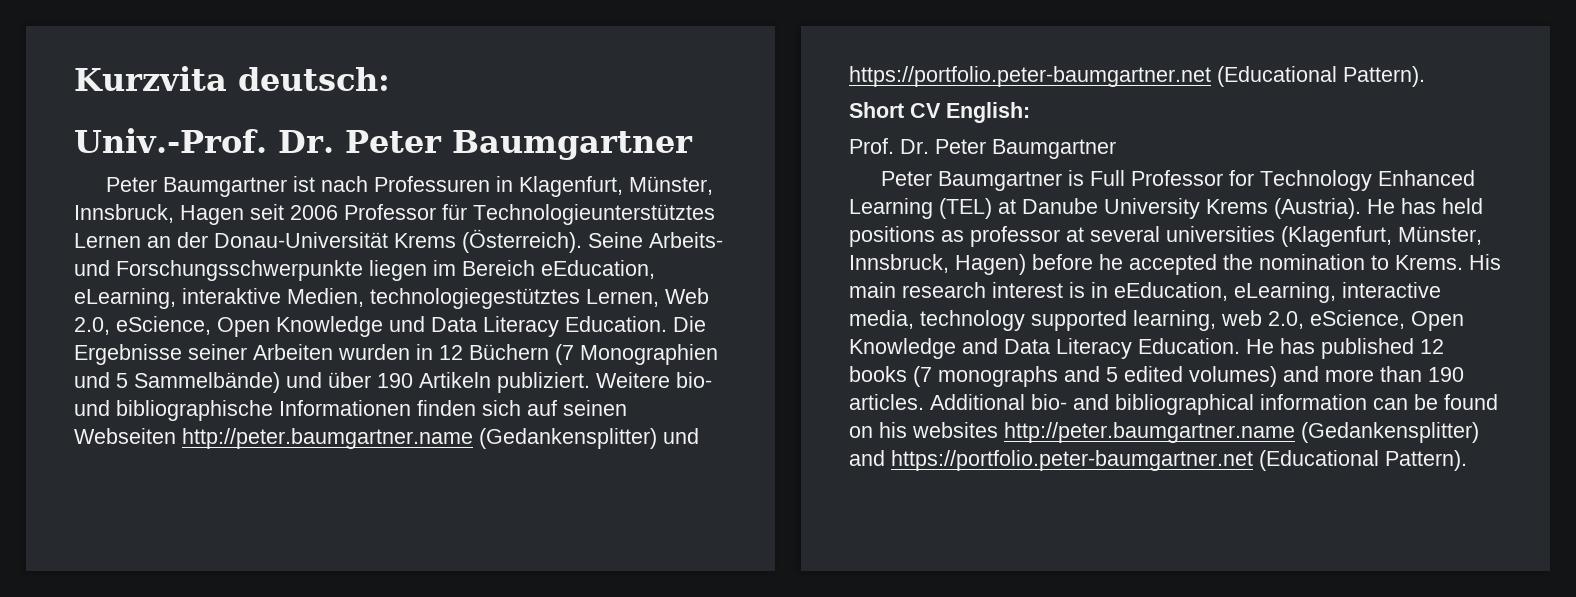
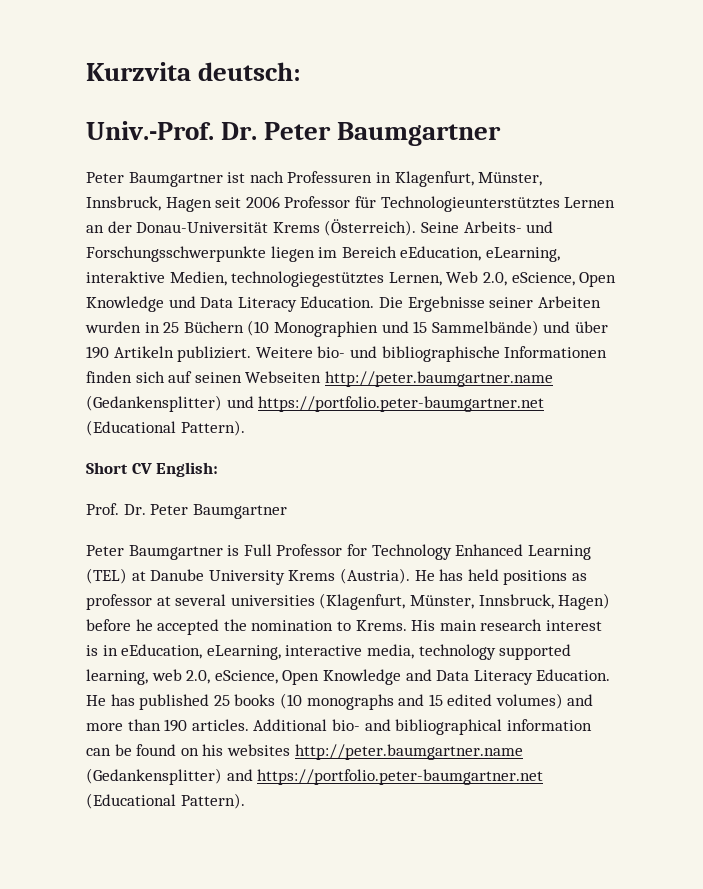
[439,344,574,365] 12 Büchern (7 -> [163,320,270,336] 25 Büchern (10
[116,373,128,388] 5 -> [413,321,428,333] 15
[1420,339,1444,354] [849,366,932,387] 12 books (7 -> [213,693,302,709] 25 books (10
[1106,367,1118,382] 5 -> [428,694,443,706] 15

